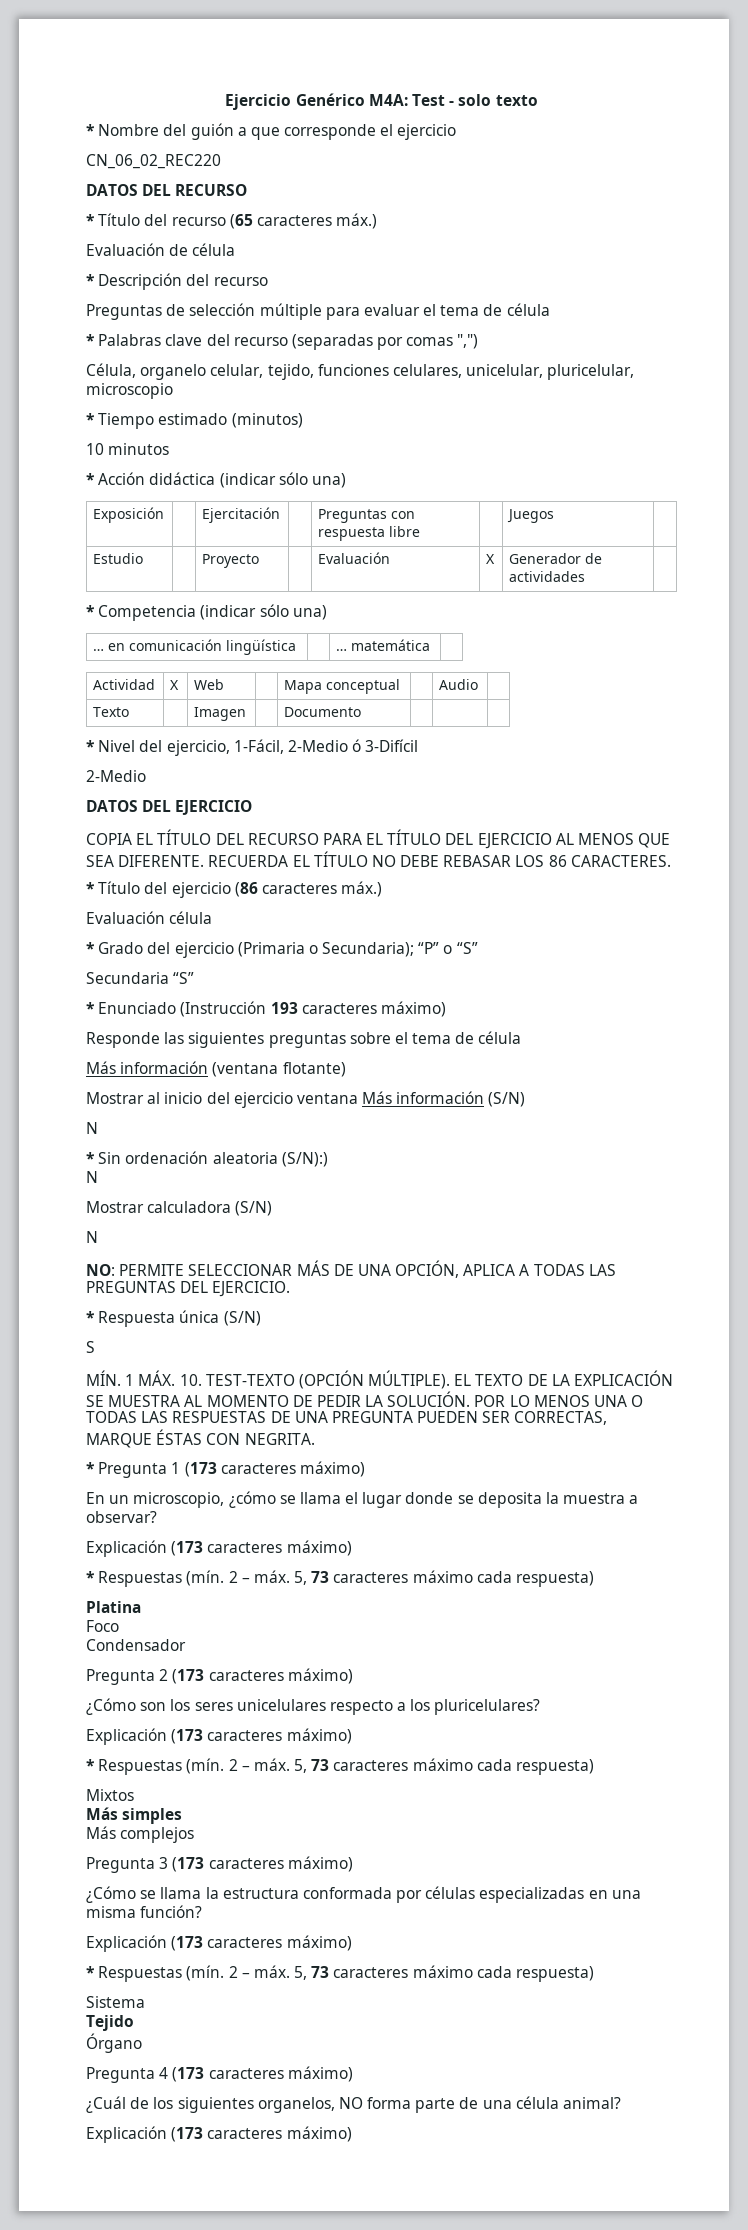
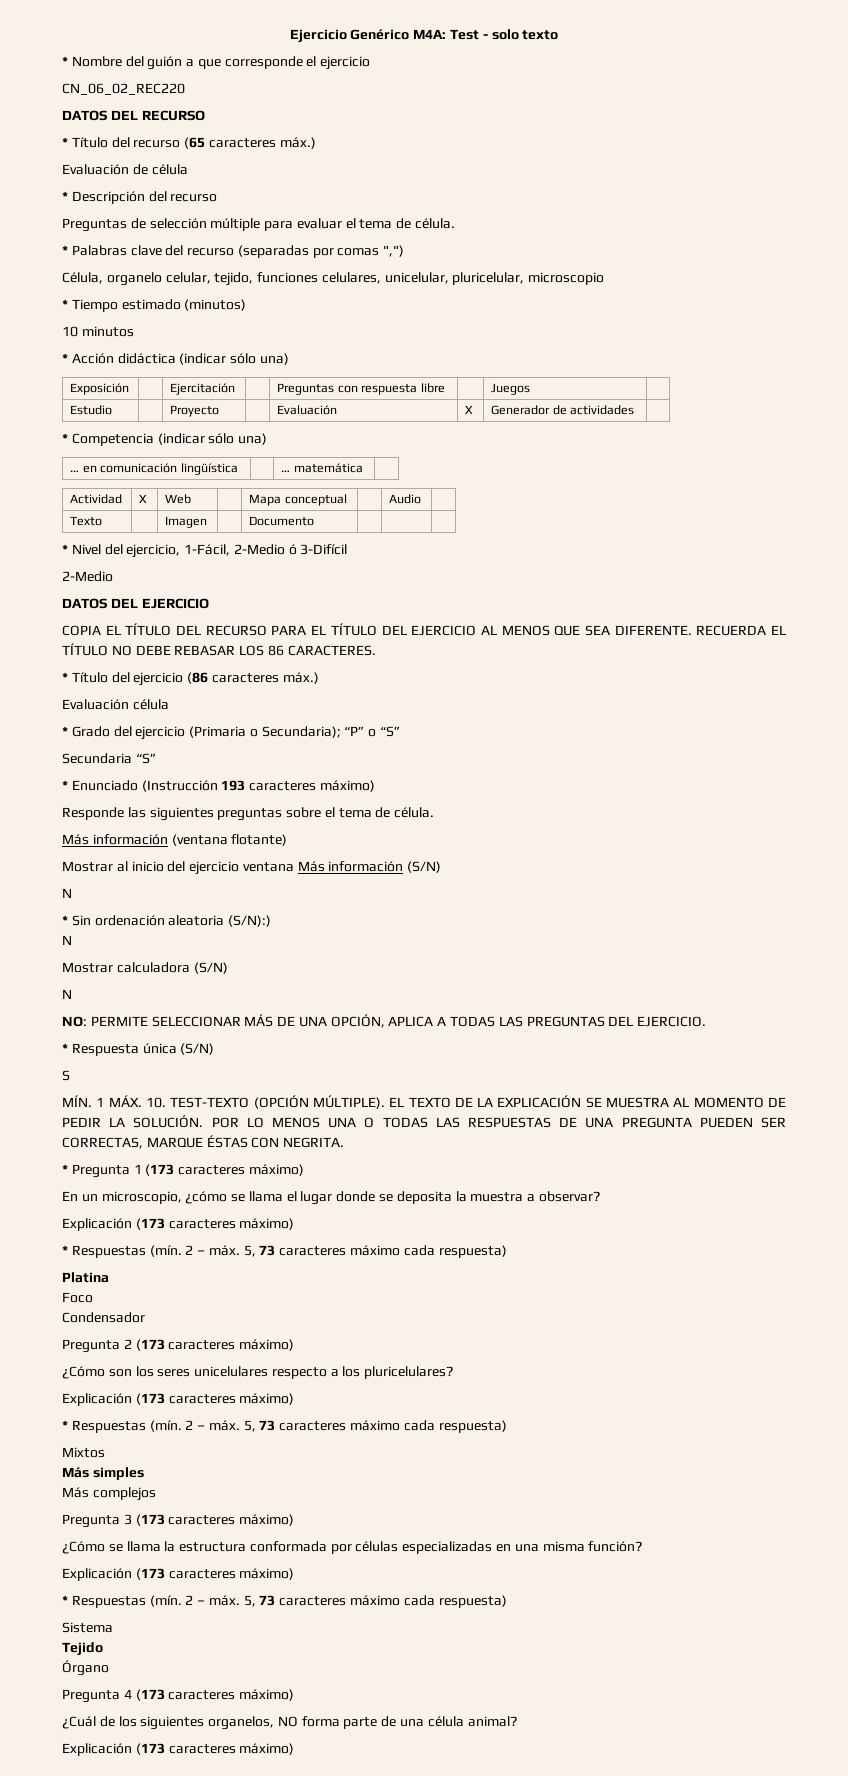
[506,303,550,316] célula -> [415,218,456,229] célula.
[478,1031,522,1044] célula -> [394,807,435,818] célula.

